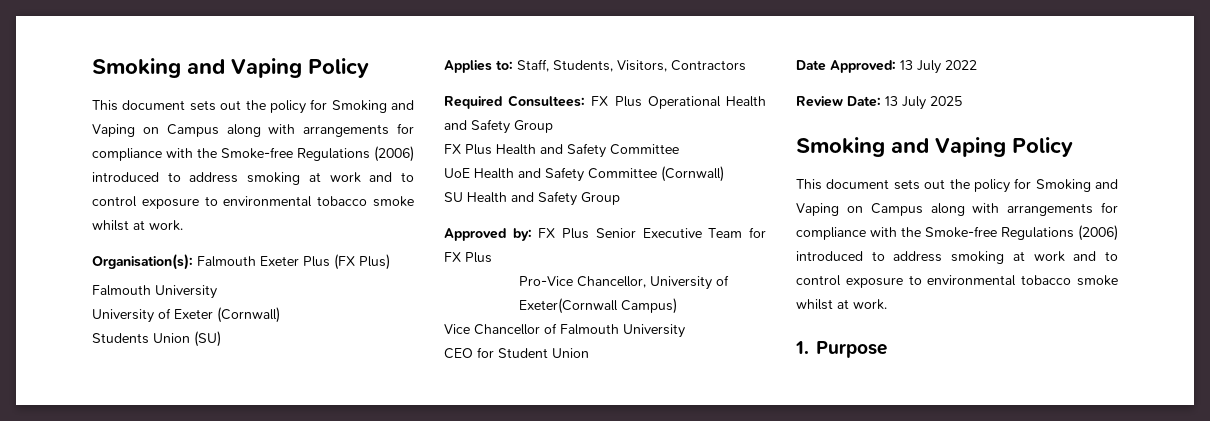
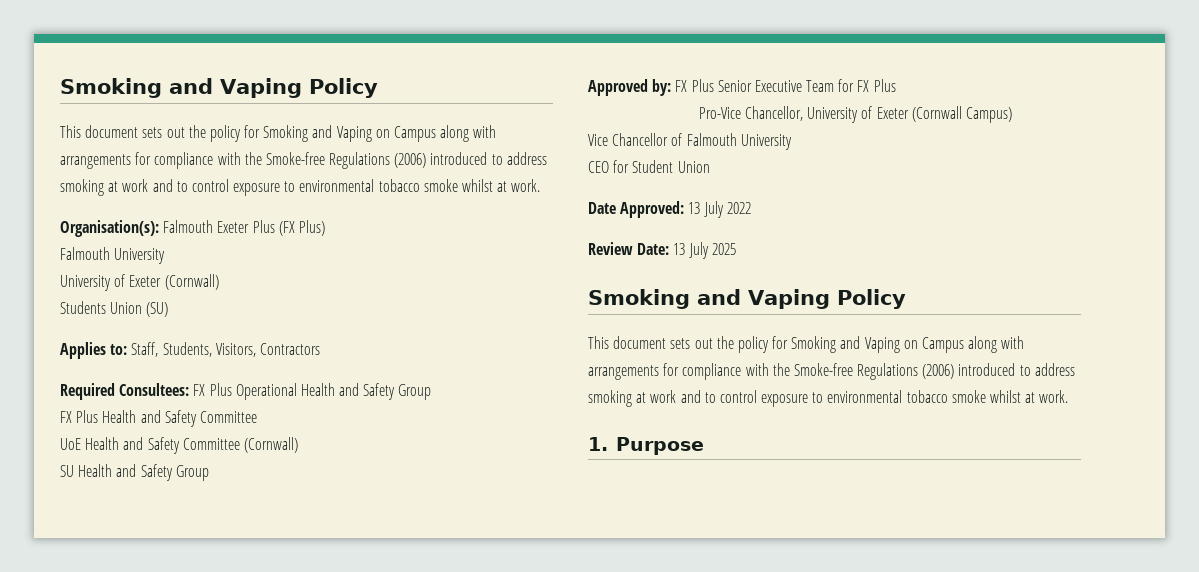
[519,298,619,314] Exeter(Cornwall -> [876,106,962,122] Exeter (Cornwall

